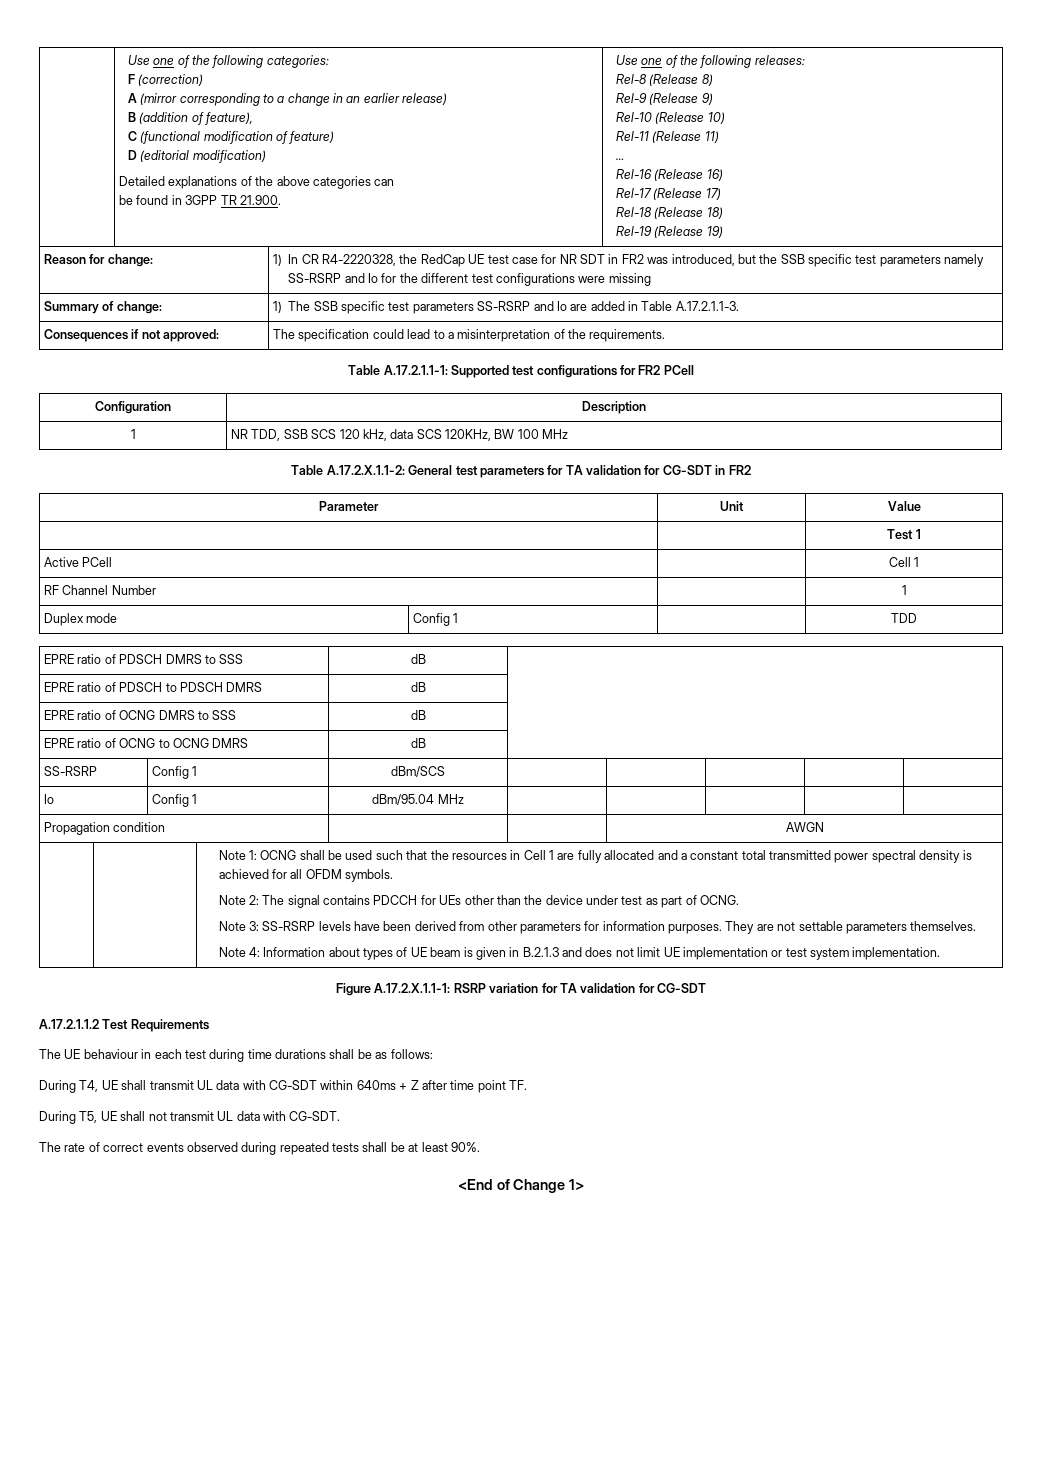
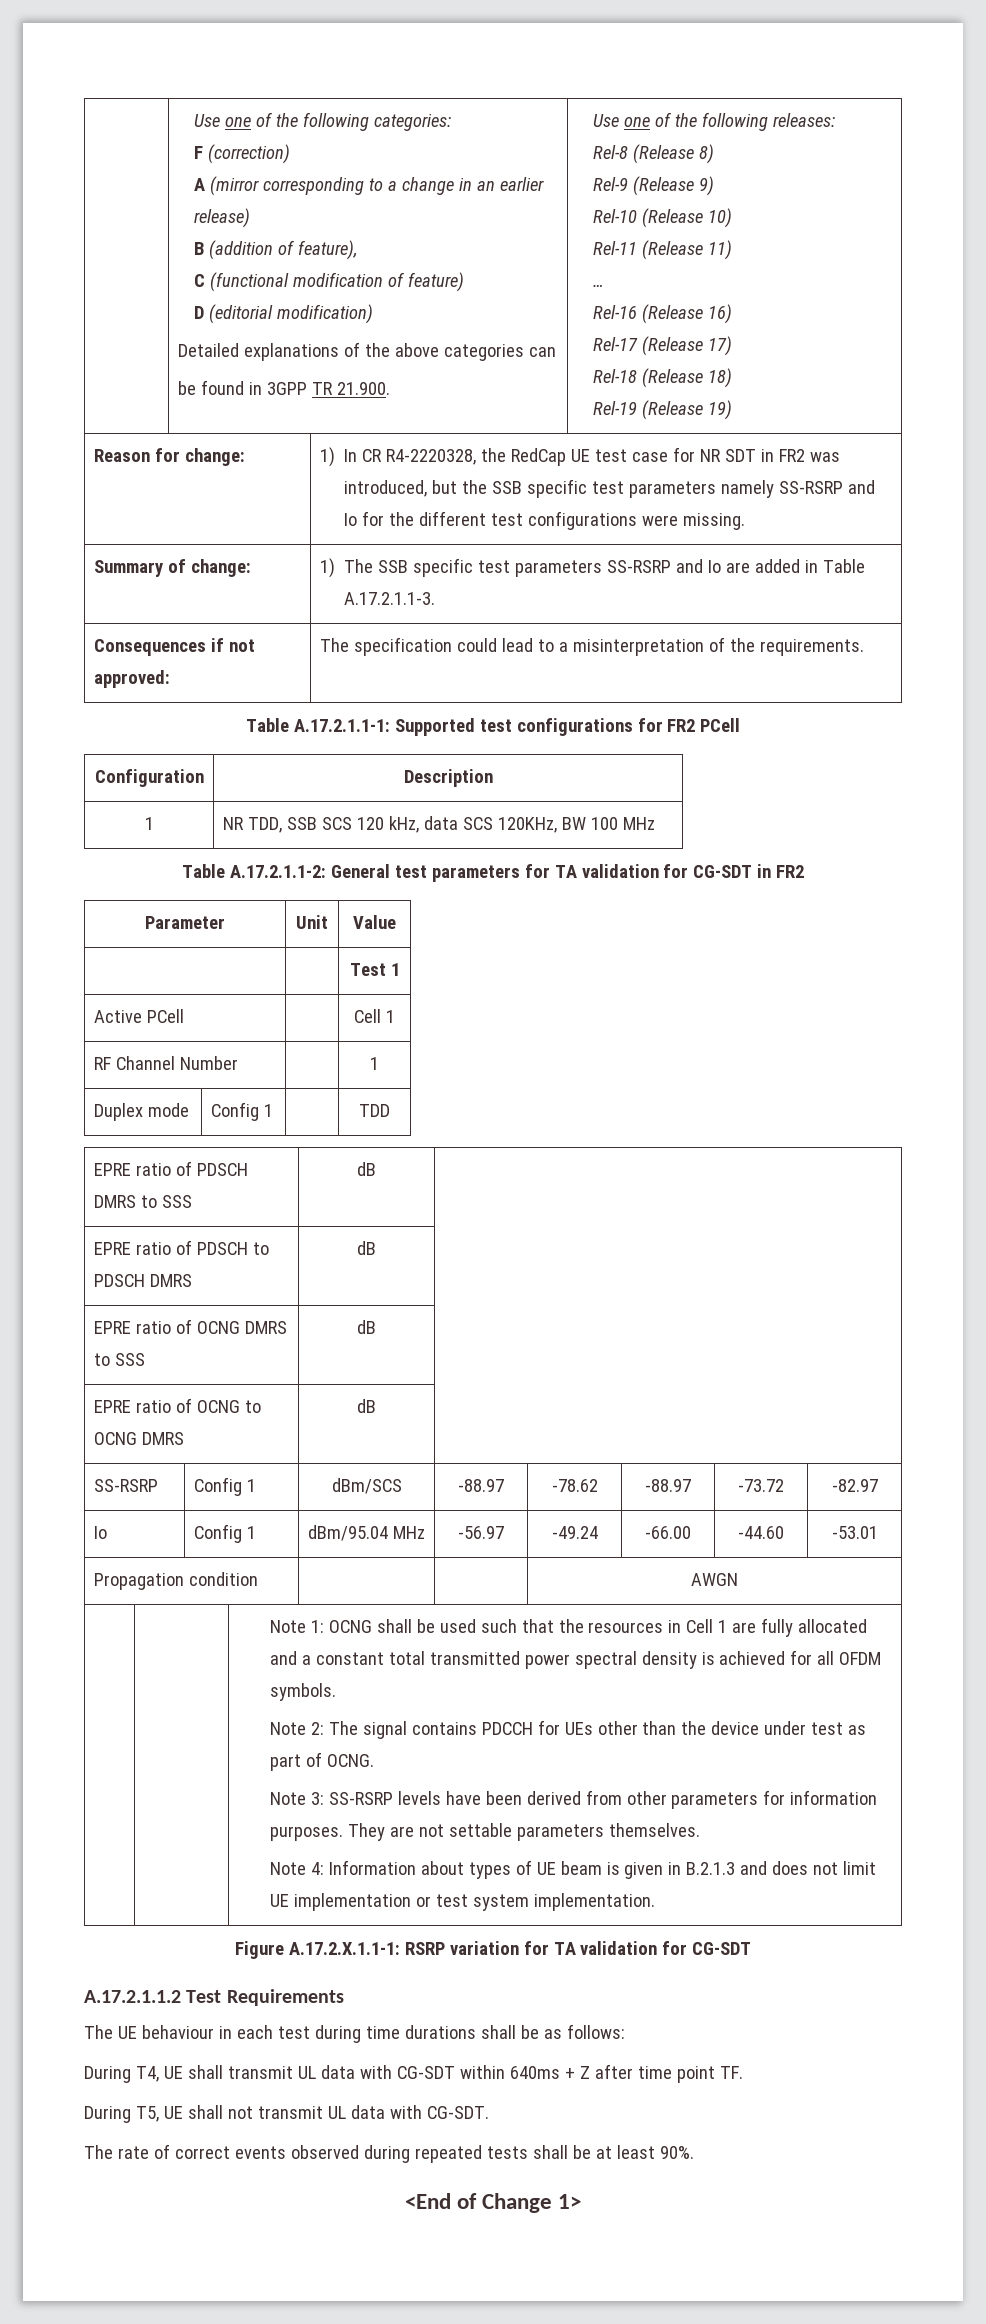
[608,273,651,286] missing -> [683,513,746,530] missing.
[326,465,405,475] A.17.2.X.1.1-2: -> [229,865,326,878] A.17.2.1.1-2:
(445, 771) | | | | -> [458,1479,504,1492] [551,1479,598,1492] [645,1479,691,1492] [738,1479,784,1492] [831,1479,878,1492] -88.97 | -78.62 | -88.97 | -73.72 | -82.97
(464, 799) | | | | -> [458,1526,504,1539] [551,1526,598,1539] [645,1526,691,1539] [738,1526,784,1539] [831,1526,878,1539] -56.97 | -49.24 | -66.00 | -44.60 | -53.01

